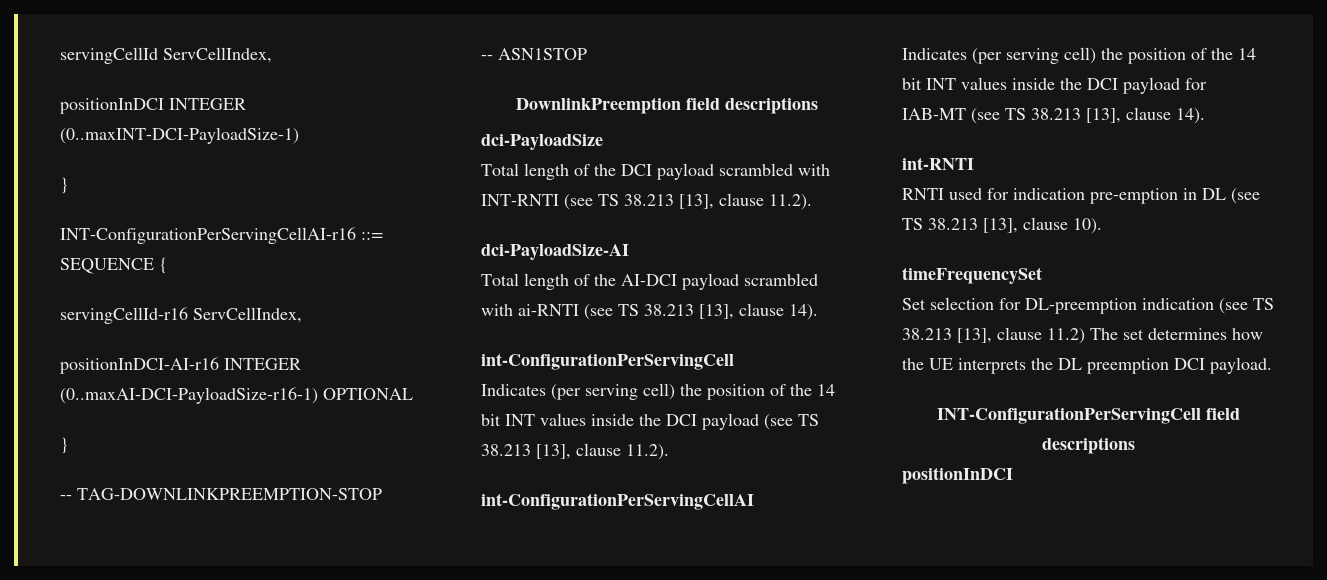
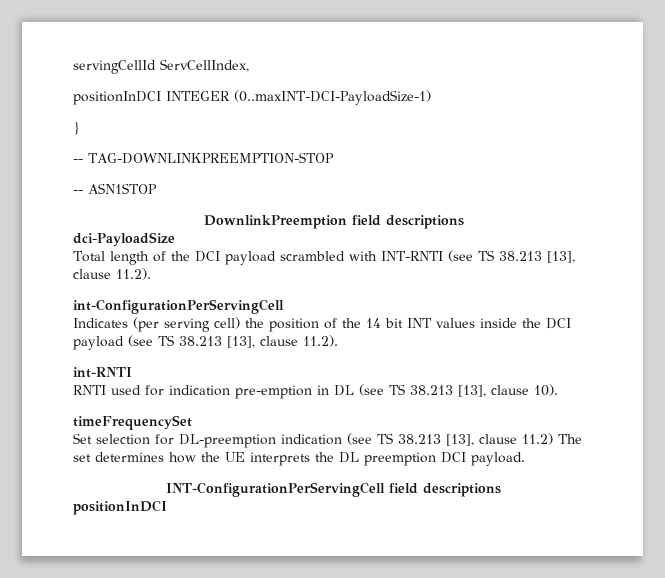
[60,227,383,244] [60,257,168,274] [60,307,302,324] [60,357,301,374] [60,387,413,404] [60,437,69,454] // INT-ConfigurationPerServingCellAI-r16 ::= SEQUENCE { // servingCellId-r16 ServCellIndex, // positionInDCI-AI-r16 INTEGER (0..maxAI-DCI-PayloadSize-r16-1) OPTIONAL // } -> (80, 128) none
[481,244,629,260] [481,273,818,290] [481,303,818,320] // dci-PayloadSize-AI // Total length of the AI-DCI payload scrambled with ai-RNTI (see TS 38.213 [13], clause 14). -> (151, 274) none
[481,493,754,510] [902,47,1256,64] [902,77,1207,94] [902,107,1205,124] // int-ConfigurationPerServingCellAI // Indicates (per serving cell) the position of the 14 bit INT values inside the DCI payload for IAB-MT (see TS 38.213 [13], clause 14). -> (338, 341) none

